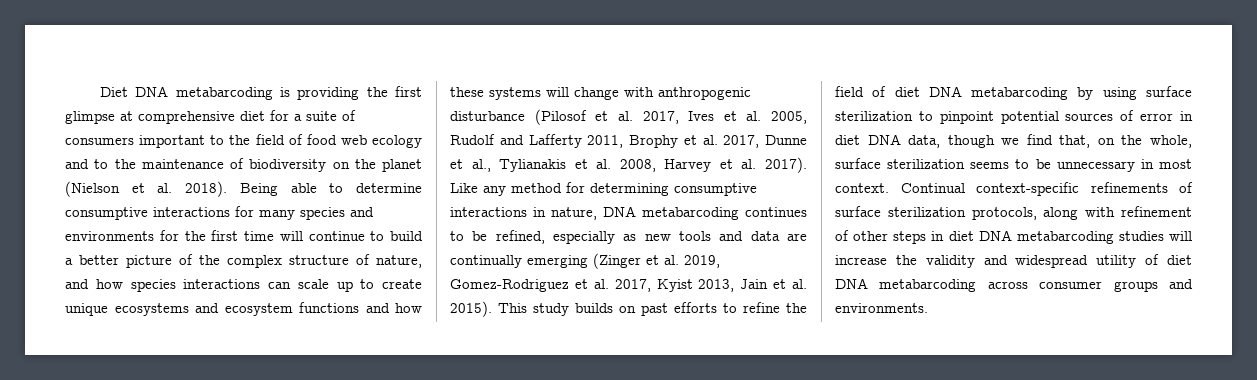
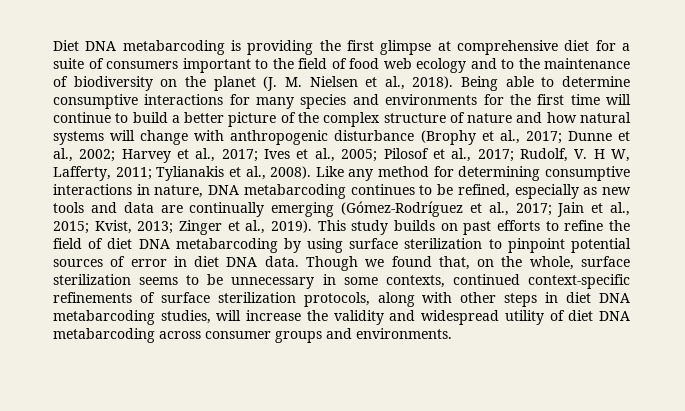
[65,181,173,197] (Nielson et al. -> [263,76,405,91] (J. M. Nielsen et al.,
[376,255,422,268] [65,279,422,292] [65,302,422,316] [450,87,484,97] nature, and how species interactions can scale up to create unique ecosystems and ecosystem functions and how these -> [467,112,631,123] nature and how natural
[534,109,807,125] [450,134,807,148] [450,157,807,173] (Pilosof et al. 2017, Ives et al. 2005, Rudolf and Lafferty 2011, Brophy et al. 2017, Dunne et al., Tylianakis et al. 2008, Harvey et al. 2017). -> [420,130,630,145] [53,148,631,163] [53,166,312,181] (Brophy et al., 2017; Dunne et al., 2002; Harvey et al., 2017; Ives et al., 2005; Pilosof et al., 2017; Rudolf, V. H W, Lafferty, 2011; Tylianakis et al., 2008).
[593,253,720,269] [450,279,807,292] [450,301,492,317] (Zinger et al. 2019, Gomez-Rodriguez et al. 2017, Kyist 2013, Jain et al. 2015). -> [341,201,630,217] [53,220,312,235] (Gómez-Rodríguez et al., 2017; Jain et al., 2015; Kvist, 2013; Zinger et al., 2019).
[908,134,1053,148] data, though we find -> [264,256,432,271] data. Though we found
[1159,159,1192,169] [835,183,965,193] most context. Continual -> [343,274,520,288] some contexts, continued
[1121,206,1192,217] [835,230,849,241] refinement of -> (453, 297) none
[1118,231,1164,241] studies -> [160,310,211,324] studies,

